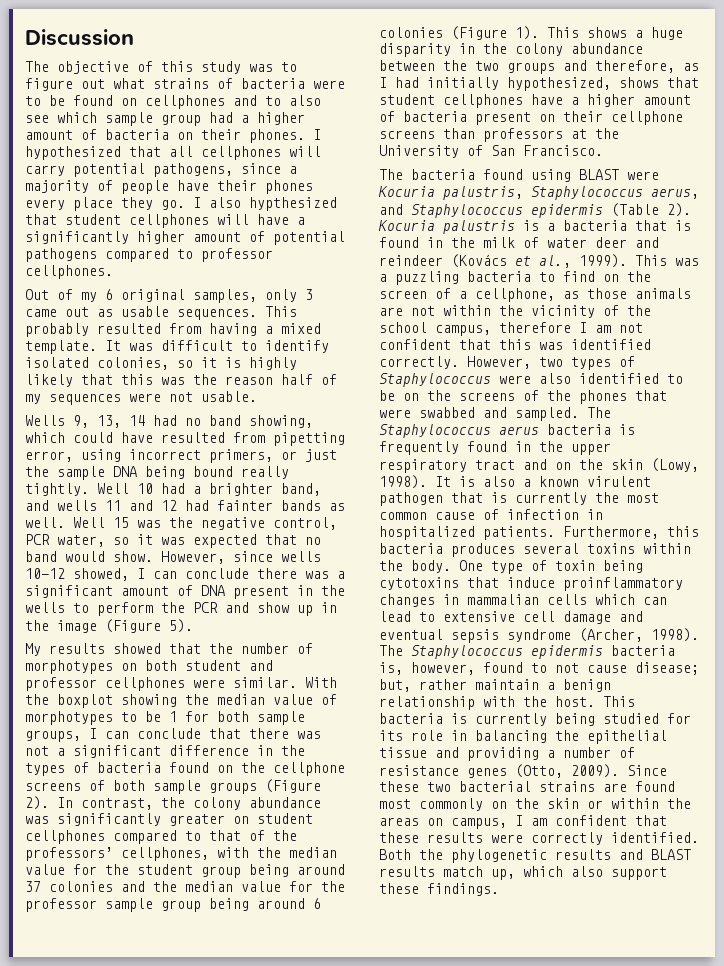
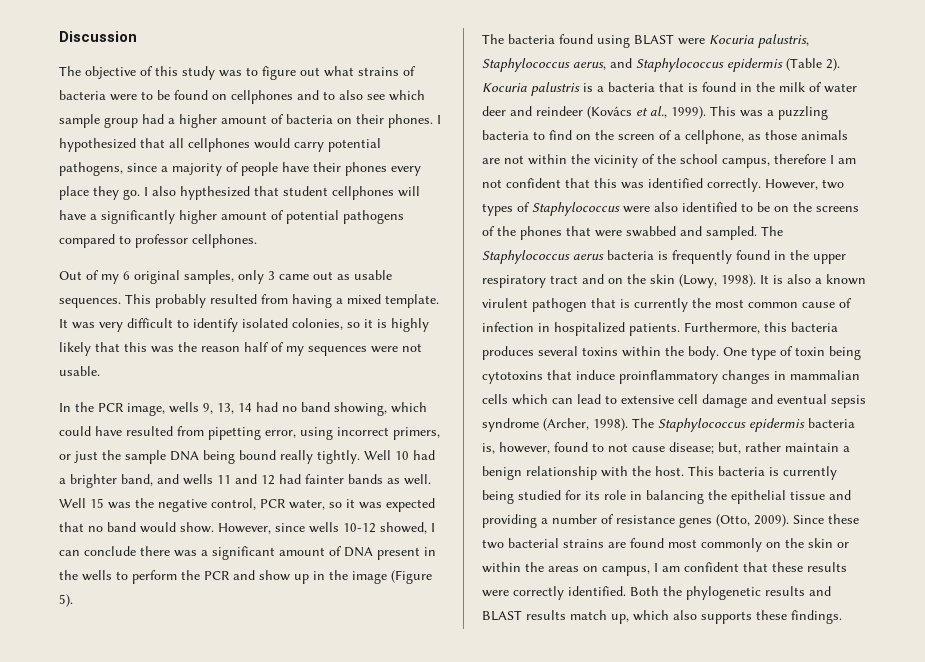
[289,146,321,157] will -> [254,138,290,149] would
(153, 347) none -> [99,322,123,332] very
[25,415,65,426] Wells -> [59,402,199,416] In the PCR image, wells
[25,643,313,656] [25,660,273,674] [25,677,337,691] [25,694,337,708] [25,711,305,725] [25,728,321,742] [25,745,305,758] [25,762,345,776] [25,779,321,794] [25,796,321,810] [25,813,313,826] [25,830,297,844] [25,847,337,861] [25,864,345,878] [25,881,345,892] [25,898,321,912] [379,26,683,40] [379,43,643,57] [379,60,699,74] [379,77,699,91] [379,94,691,108] [379,111,683,125] [379,128,619,142] [379,145,603,158] // My results showed that the number of morphotypes on both student and professor cellphones were similar. With the boxplot showing the median value of morphotypes to be 1 for both sample groups, I can conclude that there was not a significant difference in the types of bacteria found on the cellphone screens of both sample groups (Figure 2). In contrast, the colony abundance was significantly greater on student cellphones compared to that of the professors’ cellphones, with the median value for the student group being around 37 colonies and the median value for the professor sample group being around 6 colonies (Figure 1). This shows a huge disparity in the colony abundance between the two groups and therefore, as I had initially hypothesized, shows that student cellphones have a higher amount of bacteria present on their cellphone screens than professors at the University of San Francisco. -> (73, 600) none
[611,867,667,880] support -> [701,611,752,624] supports

